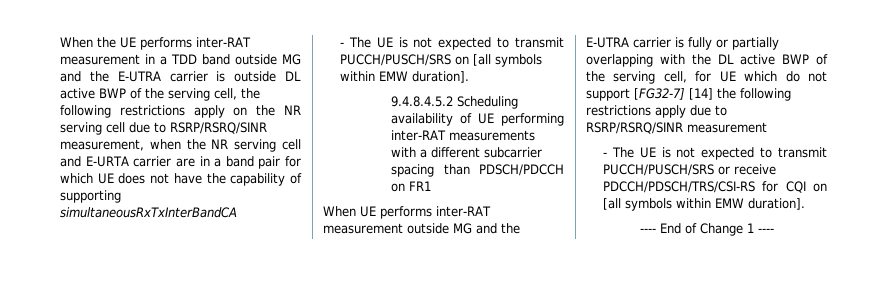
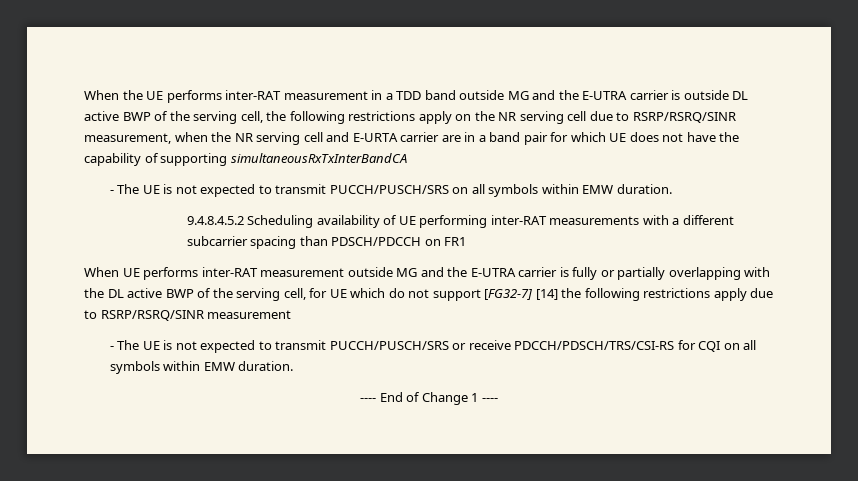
[473,54,543,67] [340,71,470,83] [all symbols within EMW duration]. -> [471,184,672,197] all symbols within EMW duration.
[603,198,806,211] [all symbols within EMW duration]. -> [743,340,757,350] [109,361,294,374] all symbols within EMW duration.

